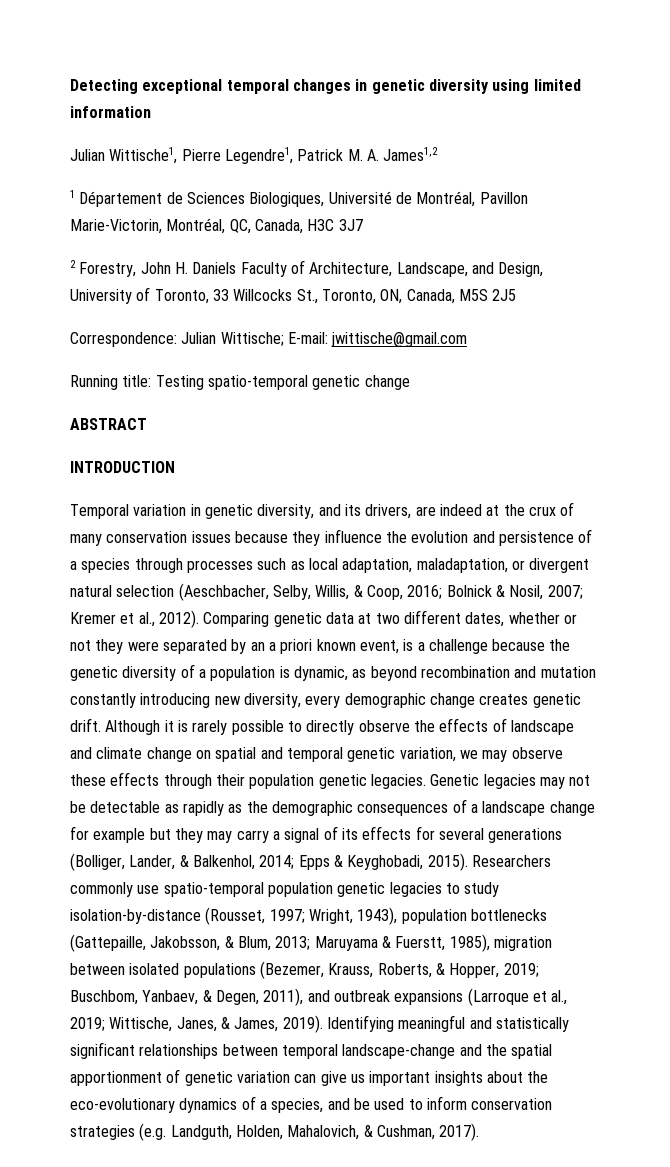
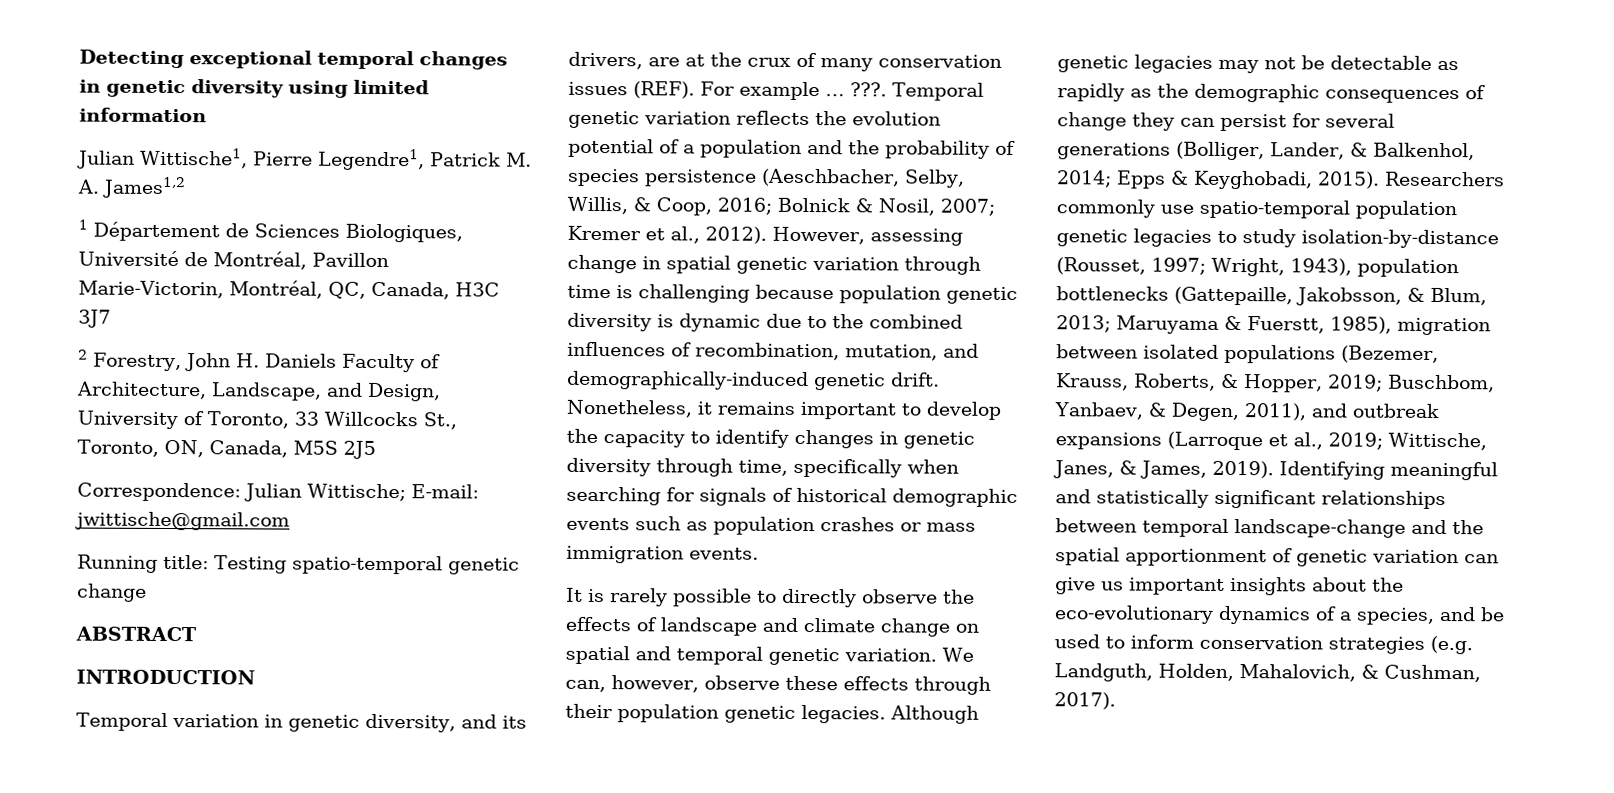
[439,504,482,516] indeed -> (680, 62) none
[234,529,593,546] [70,558,590,573] [70,585,175,597] because they influence the evolution and persistence of a species through processes such as local adaptation, maladaptation, or divergent natural selection -> [633,81,984,101] [568,110,941,129] [568,138,1016,159] [567,168,757,187] (REF). For example … ???. Temporal genetic variation reflects the evolution potential of a population and the probability of species persistence
[203,610,577,627] [70,639,571,654] [70,664,596,681] [70,693,581,708] [70,718,174,735] Comparing genetic data at two different dates, whether or not they were separated by an a priori known event, is a challenge because the genetic diversity of a population is dynamic, as beyond recombination and mutation constantly introducing new diversity, every demographic change creates genetic drift. Although it -> [772,226,963,246] [567,254,981,275] [567,284,1018,304] [567,312,963,332] [567,341,979,361] [567,370,940,391] [566,399,1001,420] [566,428,975,449] [566,457,959,478] [566,486,1018,507] [566,516,976,536] [566,545,759,564] [566,587,583,602] However, assessing change in spatial genetic variation through time is challenging because population genetic diversity is dynamic due to the combined influences of recombination, mutation, and demographically-induced genetic drift. Nonetheless, it remains important to develop the capacity to identify changes in genetic diversity through time, specifically when searching for signals of historical demographic events such as population crashes or mass immigration events. // It
[399,747,508,762] variation, we may -> [844,647,974,662] [565,675,699,693] variation. We can, however,
[430,774,480,786] Genetic -> [890,705,979,724] [1057,55,1129,73] Although genetic
[470,801,595,816] [70,826,412,843] a landscape change for example but they may carry a signal of its effects -> [1057,112,1287,132] change they can persist

